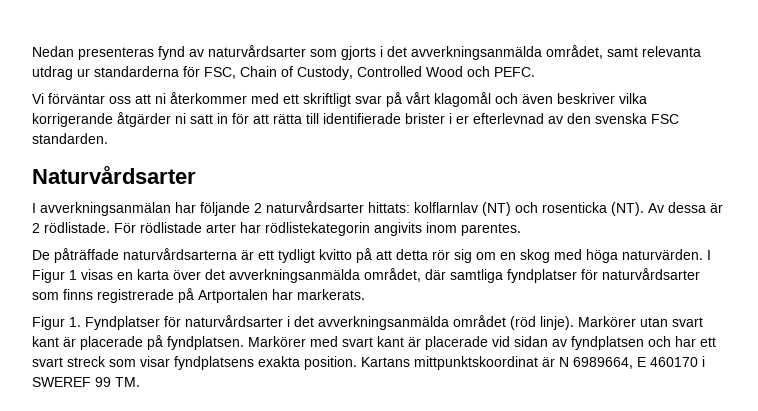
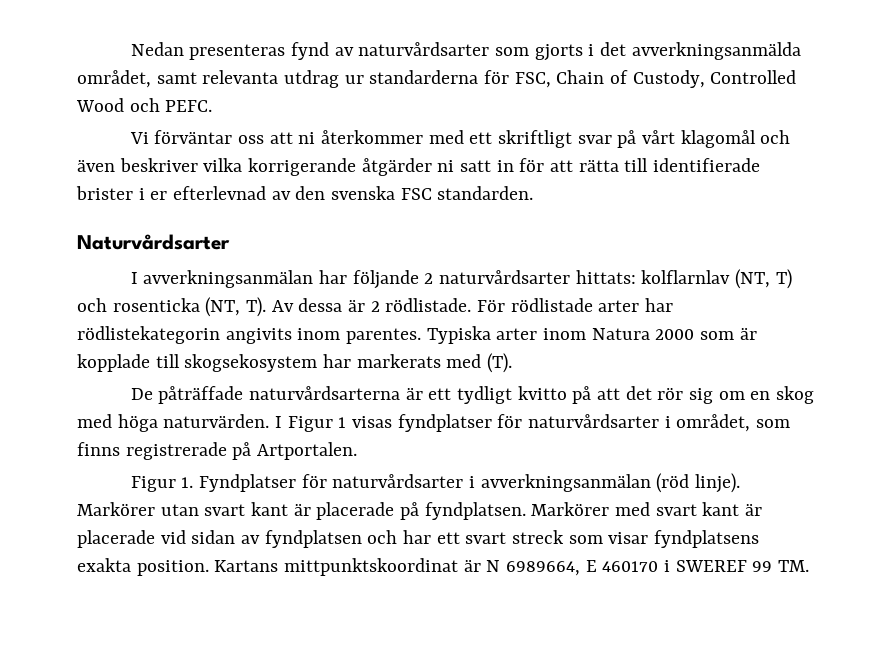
[482,202,644,216] (NT) och rosenticka (NT). -> [734,269,792,289] [77,297,267,317] (NT, T) och rosenticka (NT, T).
(521, 229) none -> [426,326,757,344] [77,353,513,373] Typiska arter inom Natura 2000 som är kopplade till skogsekosystem har markerats med (T).
[396,249,428,260] detta -> [625,386,652,400] det
[117,268,503,283] en karta över det avverkningsanmälda området, där samtliga -> (393, 422) none
(700, 274) none -> [664,414,751,432] i området,
[198,289,365,303] Artportalen har markerats. -> [257,442,358,460] Artportalen.
[294,315,506,330] det avverkningsanmälda området -> [480,474,651,492] avverkningsanmälan

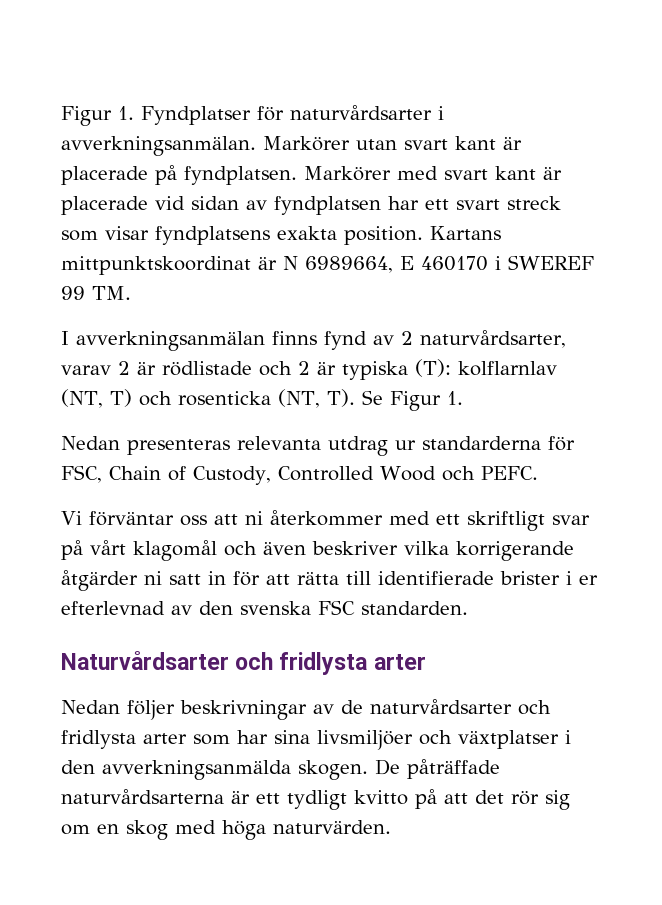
[130,42,801,61] [77,70,197,88] Nedan presenteras fynd av naturvårdsarter som gjorts i det avverkningsanmälda området, samt -> [61,105,444,126] [61,136,522,156] [61,165,562,185] [61,196,561,215] [61,226,501,245] [61,255,594,275] [61,286,131,300] [61,330,566,351] [61,359,557,380] [61,389,463,411] [61,436,230,455] Figur 1. Fyndplatser för naturvårdsarter i avverkningsanmälan. Markörer utan svart kant är placerade på fyndplatsen. Markörer med svart kant är placerade vid sidan av fyndplatsen har ett svart streck som visar fyndplatsens exakta position. Kartans mittpunktskoordinat är N 6989664, E 460170 i SWEREF 99 TM. // I avverkningsanmälan finns fynd av 2 naturvårdsarter, varav 2 är rödlistade och 2 är typiska (T): kolflarnlav (NT, T) och rosenticka (NT, T). Se Figur 1. // Nedan presenteras
[130,269,792,289] [77,297,674,317] [77,326,757,344] [77,353,513,373] // I avverkningsanmälan har följande 2 naturvårdsarter hittats: kolflarnlav (NT, T) och rosenticka (NT, T). Av dessa är 2 rödlistade. För rödlistade arter har rödlistekategorin angivits inom parentes. Typiska arter inom Natura 2000 som är kopplade till skogsekosystem har markerats med (T). // -> [235,652,426,675] [61,699,551,720] [61,730,571,750] [61,760,368,780] och fridlysta arter // Nedan följer beskrivningar av de naturvårdsarter och fridlysta arter som har sina livsmiljöer och växtplatser i den avverkningsanmälda skogen.
[275,414,791,432] [77,442,358,460] [130,473,740,493] [77,502,763,520] [77,530,760,548] [77,558,810,576] I Figur 1 visas fyndplatser för naturvårdsarter i området, som finns registrerade på Artportalen. // Figur 1. Fyndplatser för naturvårdsarter i avverkningsanmälan (röd linje). Markörer utan svart kant är placerade på fyndplatsen. Markörer med svart kant är placerade vid sidan av fyndplatsen och har ett svart streck som visar fyndplatsens exakta position. Kartans mittpunktskoordinat är N 6989664, E 460170 i SWEREF 99 TM. -> (391, 827) none

